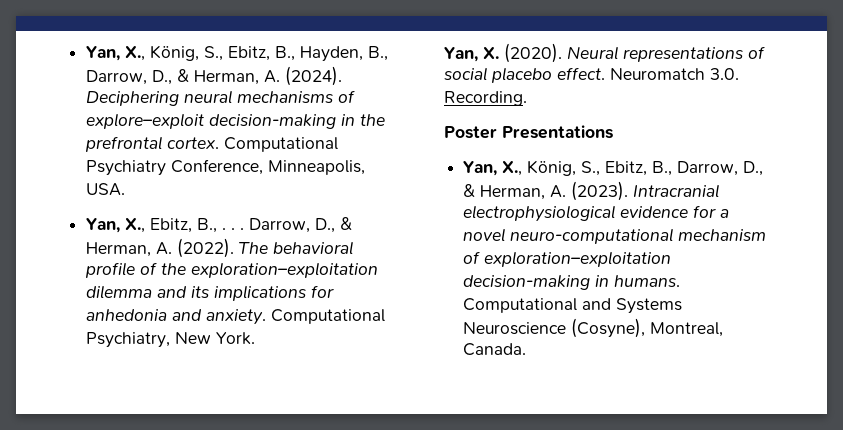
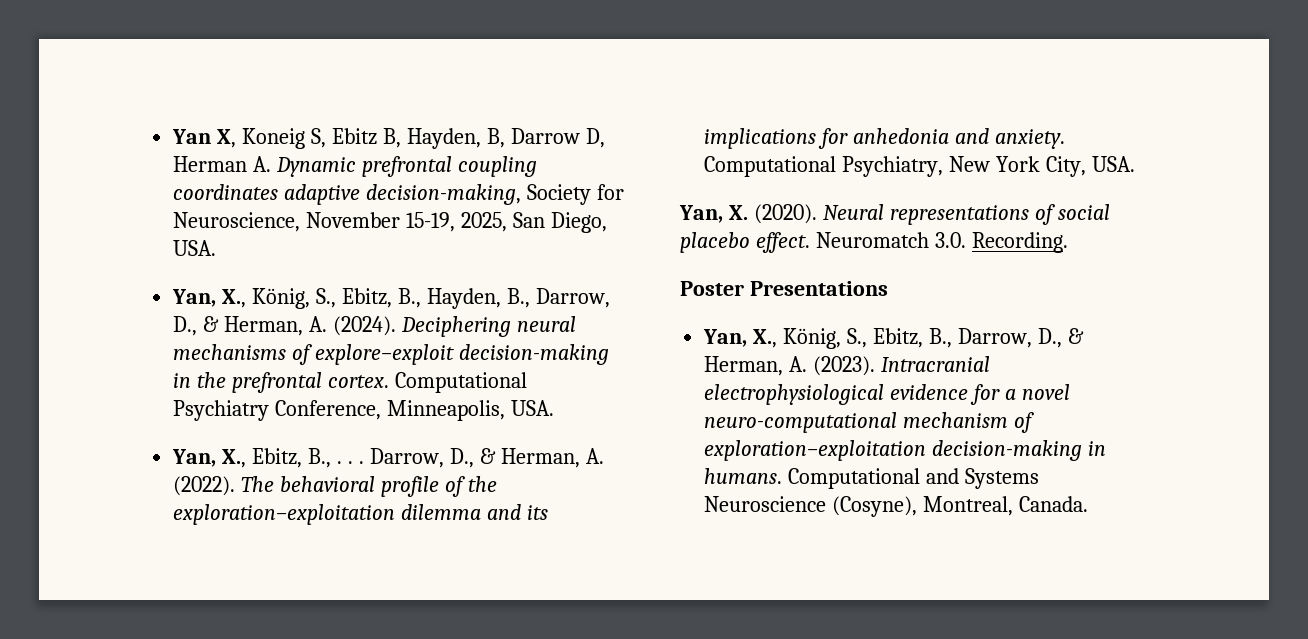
(86, 53) none -> [172,128,605,149] [173,156,537,177] [173,184,624,205] [173,212,607,233] [173,240,217,256] Yan X, Koneig S, Ebitz B, Hayden, B, Darrow D, Herman A. Dynamic prefrontal coupling coordinates adaptive decision-making, Society for Neuroscience, November 15-19, 2025, San Diego, USA. //
[216,332,256,345] York. -> [996,156,1135,177] York City, USA.

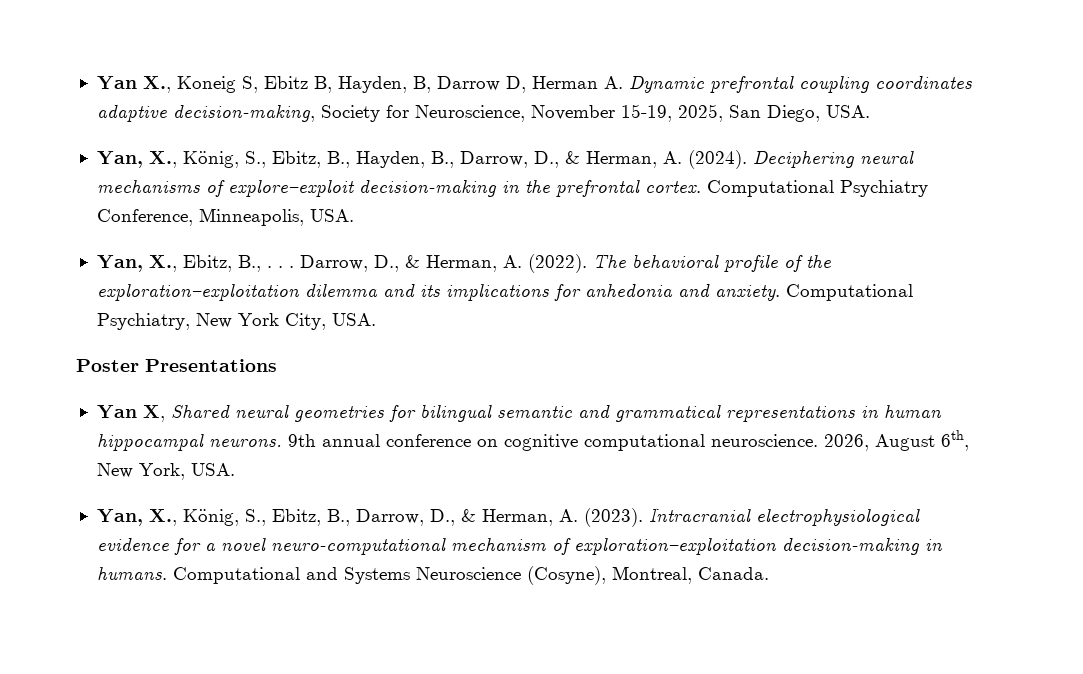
[172,129,237,148] Yan X, -> [96,76,171,93] Yan X.,
[679,204,1110,225] [680,232,1068,253] [680,281,888,296] Yan, X. (2020). Neural representations of social placebo effect. Neuromatch 3.0. Recording. // Poster Presentations -> [76,359,277,372] [96,404,942,422] [96,430,969,451] [96,463,235,480] Poster Presentations // Yan X, Shared neural geometries for bilingual semantic and grammatical representations in human hippocampal neurons. 9th annual conference on cognitive computational neuroscience. 2026, August 6th, New York, USA.

